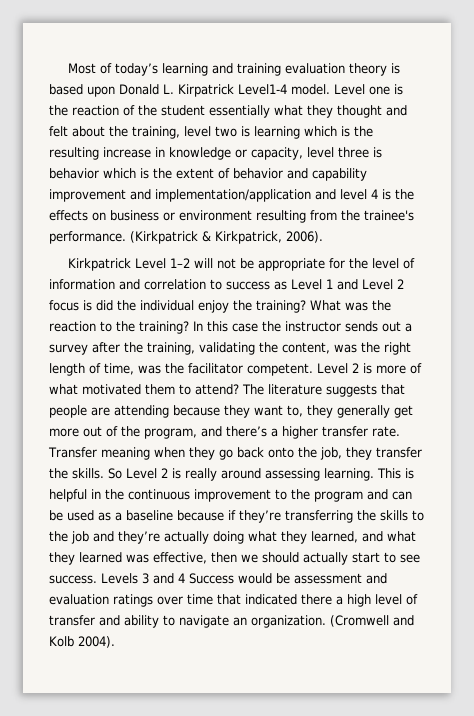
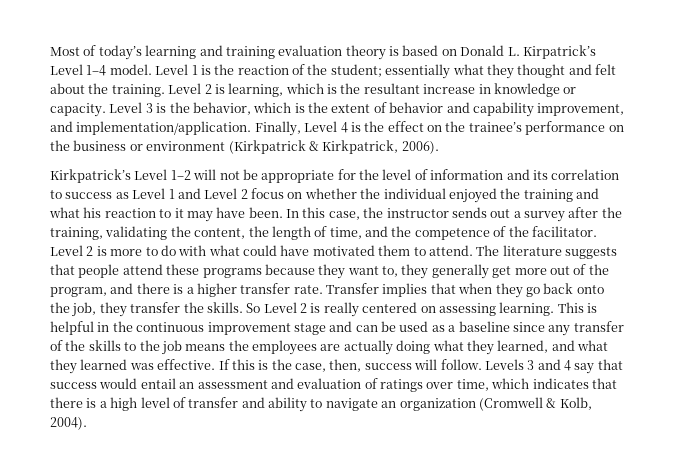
[87,86,115,97] upon -> [441,49,457,56] on
[178,84,287,97] Kirpatrick Level1-4 -> [522,45,596,59] [50,64,107,76] Kirpatrick’s Level 1–4
[369,86,390,95] one -> [191,65,198,75] 1
[161,105,205,116] student -> [330,64,382,77] student;
[132,126,373,139] [49,147,99,160] training, level two is learning which is the resulting -> [111,83,420,97] training. Level 2 is learning, which is the resultant
[251,147,382,160] [49,168,99,179] capacity, level three is behavior -> [50,102,251,117] capacity. Level 3 is the behavior,
[49,189,414,202] [49,210,414,223] [49,231,126,244] improvement and implementation/application and level 4 is the effects on business or environment resulting from the trainee's performance. -> [537,103,625,116] [50,121,624,136] [50,140,226,151] improvement, and implementation/application. Finally, Level 4 is the effect on the trainee’s performance on the business or environment
[68,258,132,271] Kirkpatrick -> [50,169,131,183] Kirkpatrick’s
(140, 284) none -> [532,170,548,180] its
[83,300,391,313] [49,321,189,334] is did the individual enjoy the training? What was the reaction to the training? -> [287,188,599,203] [49,207,283,222] on whether the individual enjoyed the training and what his reaction to it may have been.
[232,323,258,332] case -> [328,211,360,220] case,
[334,342,411,355] [49,363,422,376] [49,384,78,395] was the right length of time, was the facilitator competent. Level 2 is more of what -> [248,226,597,240] [50,245,310,256] the length of time, and the competence of the facilitator. Level 2 is more to do with what could have
[195,384,239,395] attend? -> [428,245,473,256] attend.
[91,405,169,418] are attending -> [122,264,262,278] attend these programs
[226,426,267,437] there’s -> [136,283,184,294] there is
[100,447,150,460] meaning -> [382,283,456,297] implies that
[221,468,261,479] around -> [362,302,436,313] centered on
[275,489,363,502] to the program -> [293,323,326,335] stage
[177,510,353,523] because if they’re transferring -> [512,321,624,336] [50,340,63,351] since any transfer of
[93,531,160,544] and they’re -> [185,340,341,355] means the employees are
[153,552,420,565] [49,573,290,584] effective, then we should actually start to see success. Levels 3 and 4 Success would be -> [157,359,623,374] [50,378,195,389] effective. If this is the case, then, success will follow. Levels 3 and 4 say that success would entail an
(109, 599) none -> [364,378,378,389] of
[187,594,332,605] time that indicated there -> [456,378,617,391] [50,397,97,408] time, which indicates that there is
[251,615,414,628] [49,636,74,647] organization. (Cromwell and Kolb -> [399,397,592,411] organization (Cromwell & Kolb,

